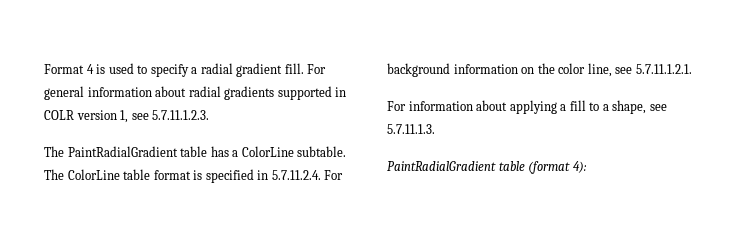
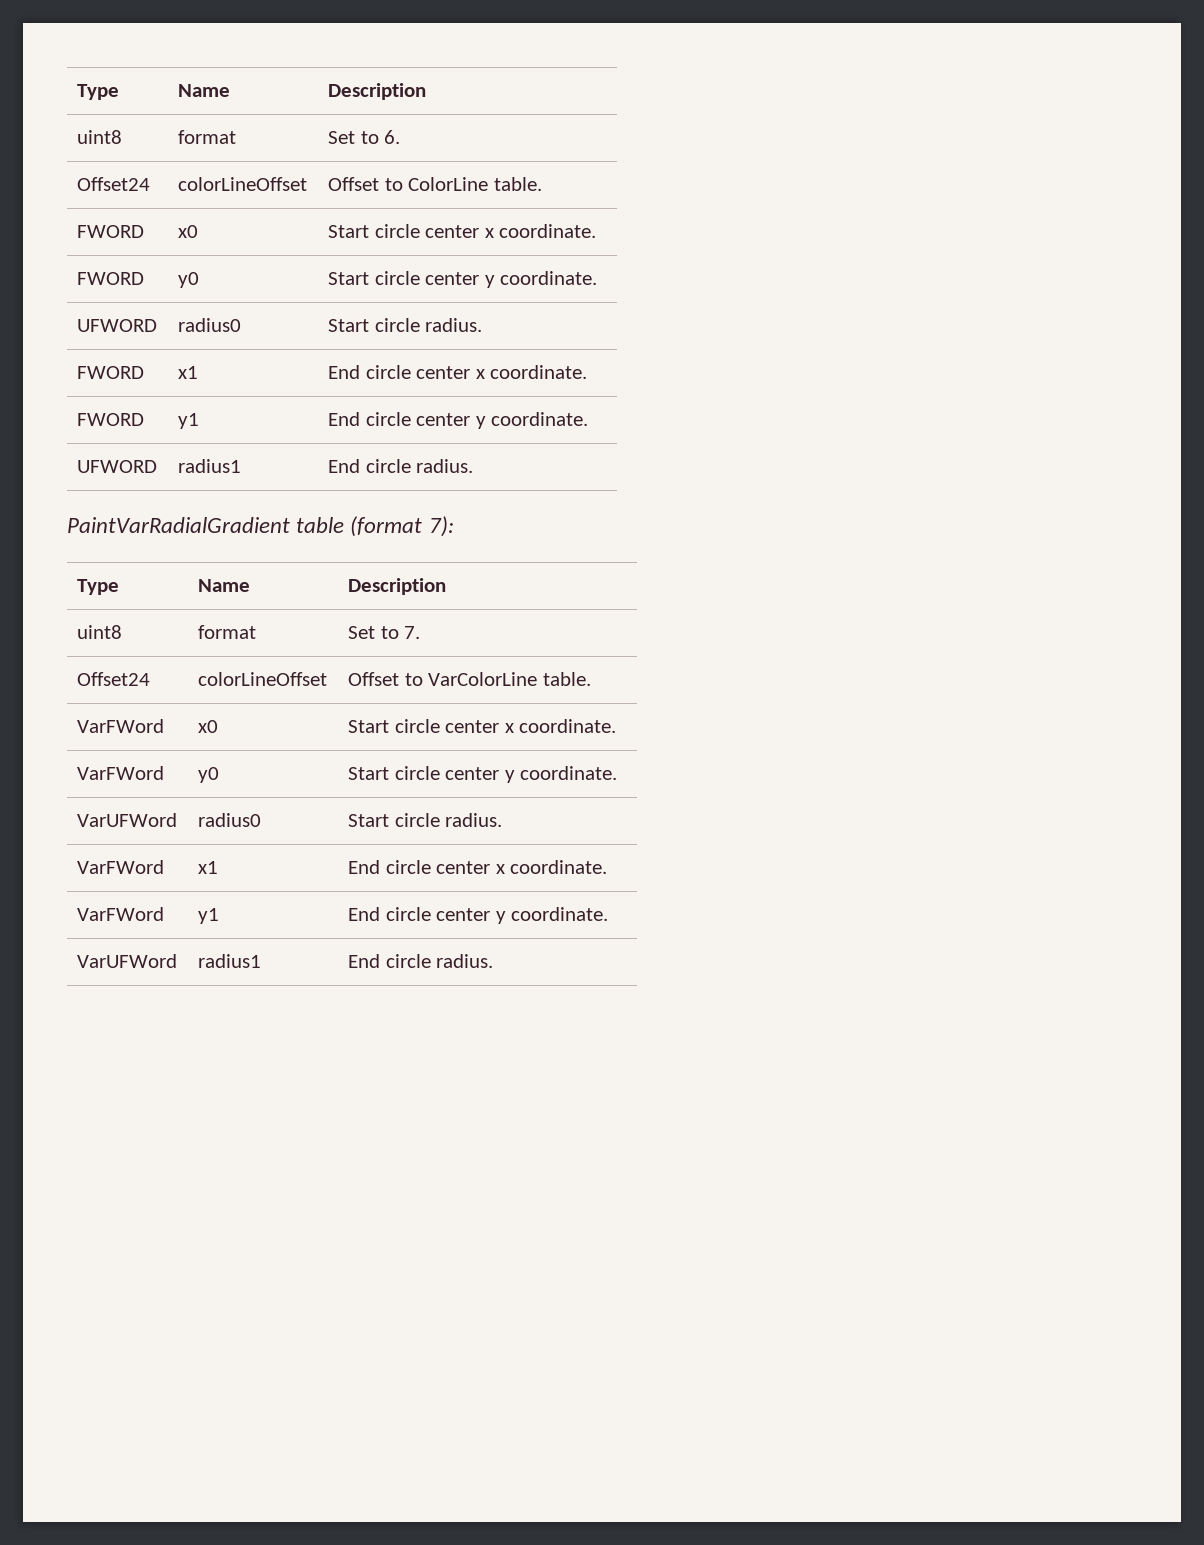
[44,63,327,77] [44,86,347,100] [44,110,210,123] [44,146,347,157] [44,169,344,183] [387,63,692,77] [387,100,667,114] [387,124,435,134] [387,161,587,174] Format 4 is used to specify a radial gradient fill. For general information about radial gradients supported in COLR version 1, see 5.7.11.1.2.3. // The PaintRadialGradient table has a ColorLine subtable. The ColorLine table format is specified in 5.7.11.2.4. For background information on the color line, see 5.7.11.1.2.1. // For information about applying a fill to a shape, see 5.7.11.1.3. // PaintRadialGradient table (format 4): -> [77,84,120,100] [178,84,231,97] [328,83,427,100] [77,130,123,144] [178,130,237,144] [328,130,401,144] [77,177,151,191] [178,177,308,191] [328,177,542,191] [77,225,145,238] [178,225,199,238] [328,224,597,238] [77,272,145,285] [178,272,200,288] [328,271,598,288] [77,319,158,332] [178,318,242,332] [328,318,483,332] [77,366,145,379] [178,366,199,379] [328,365,588,379] [77,413,145,426] [178,413,200,429] [328,412,589,429] [77,460,158,473] [178,459,242,473] [328,459,474,473] [67,516,454,537] [77,579,120,595] [198,579,251,592] [348,578,447,595] [77,625,123,639] [198,625,257,639] [348,626,421,639] [77,672,151,686] [198,672,328,686] [348,672,591,686] [77,719,165,733] [198,720,219,733] [348,719,617,733] [77,766,165,780] [198,767,220,783] [348,766,618,783] [77,813,178,827] [198,813,262,827] [348,813,503,827] [77,860,165,874] [198,861,219,874] [348,860,608,874] [77,907,165,921] [198,908,220,924] [348,907,609,924] [77,954,178,968] [198,954,262,968] [348,954,494,968] Type | Name | Description // uint8 | format | Set to 6. // Offset24 | colorLineOffset | Offset to ColorLine table. // FWORD | x0 | Start circle center x coordinate. // FWORD | y0 | Start circle center y coordinate. // UFWORD | radius0 | Start circle radius. // FWORD | x1 | End circle center x coordinate. // FWORD | y1 | End circle center y coordinate. // UFWORD | radius1 | End circle radius. // PaintVarRadialGradient table (format 7): // Type | Name | Description // uint8 | format | Set to 7. // Offset24 | colorLineOffset | Offset to VarColorLine table. // VarFWord | x0 | Start circle center x coordinate. // VarFWord | y0 | Start circle center y coordinate. // VarUFWord | radius0 | Start circle radius. // VarFWord | x1 | End circle center x coordinate. // VarFWord | y1 | End circle center y coordinate. // VarUFWord | radius1 | End circle radius.

